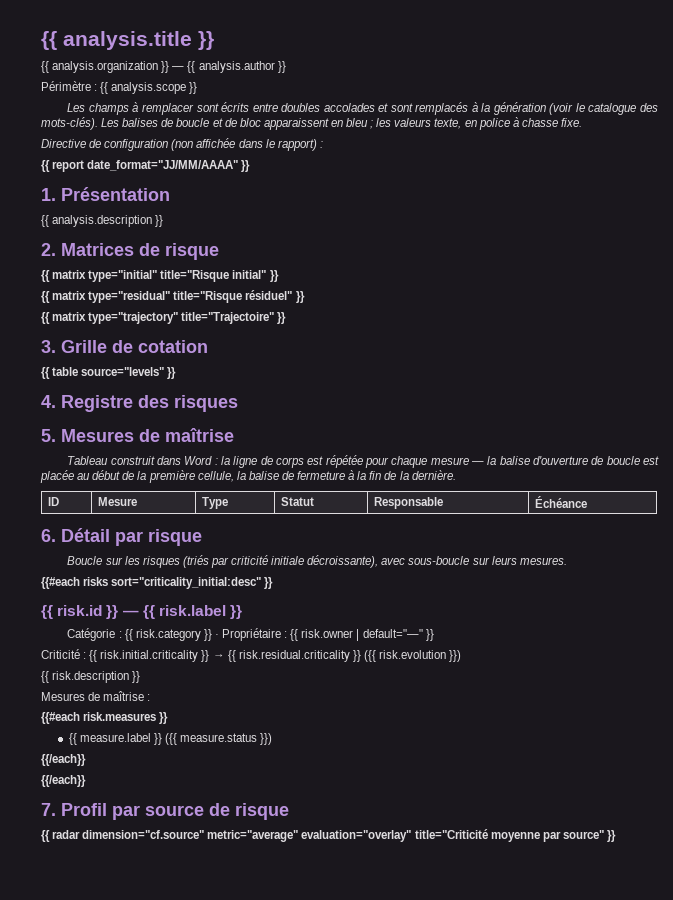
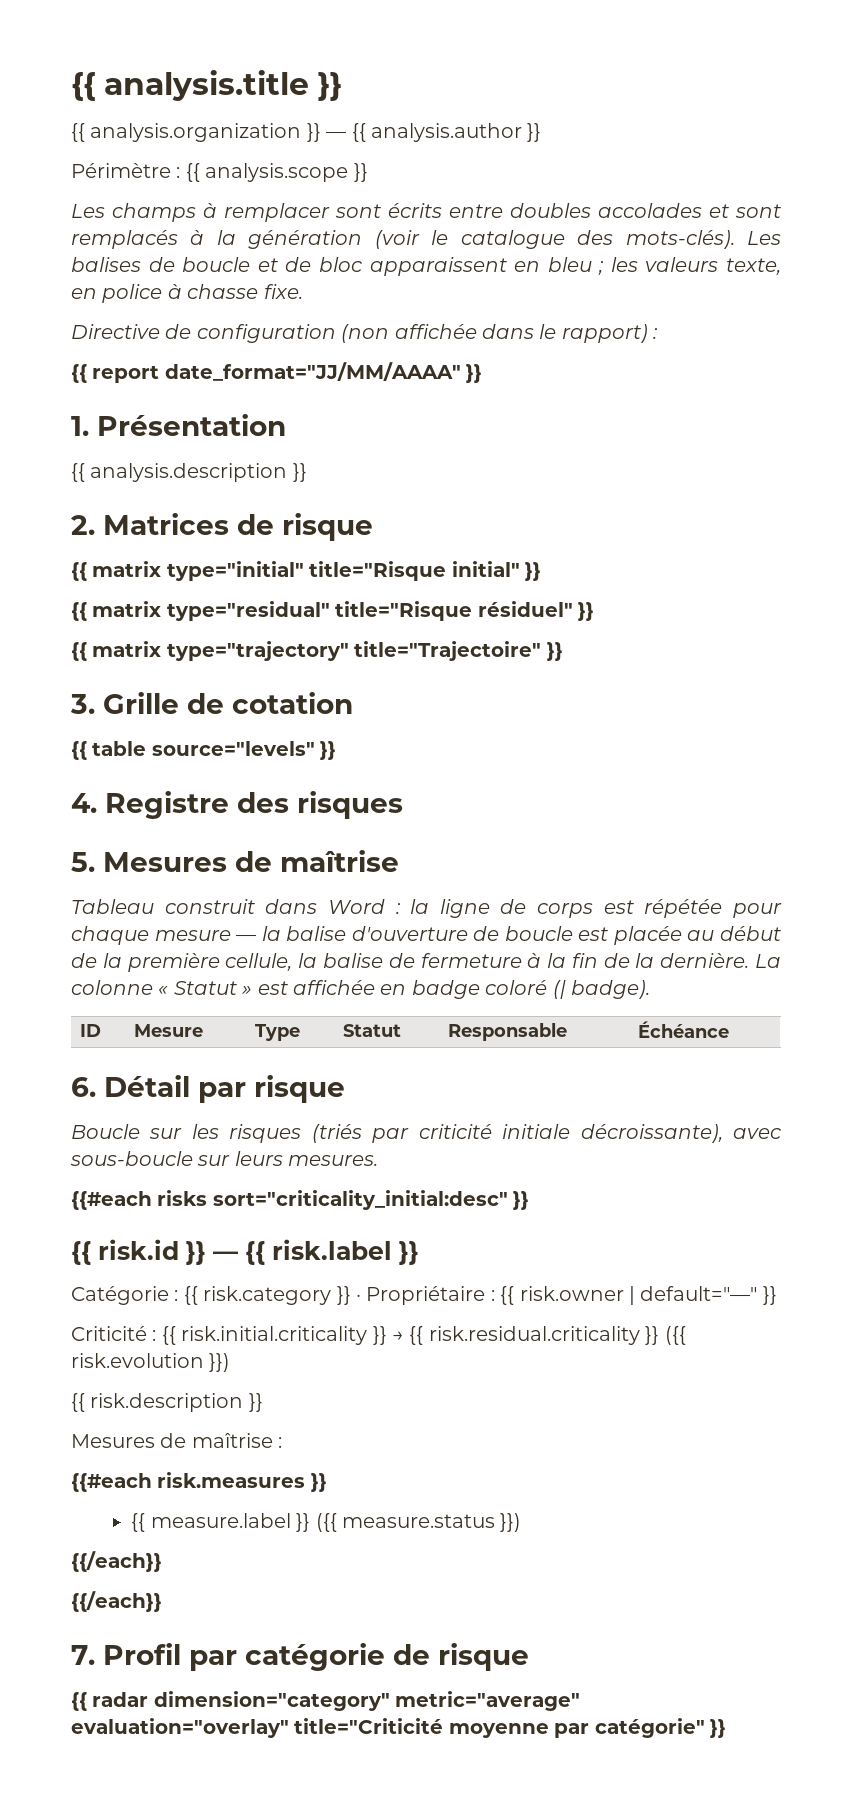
(456, 475) none -> [755,954,782,968] [71,980,650,999] La colonne « Statut » est affichée en badge coloré (| badge).
[145,805,204,816] source -> [245,1643,385,1671] catégorie
[82,830,205,839] dimension="cf.source" -> [153,1691,390,1711] dimension="category"
[562,830,604,839] source" -> [594,1718,705,1738] catégorie"

